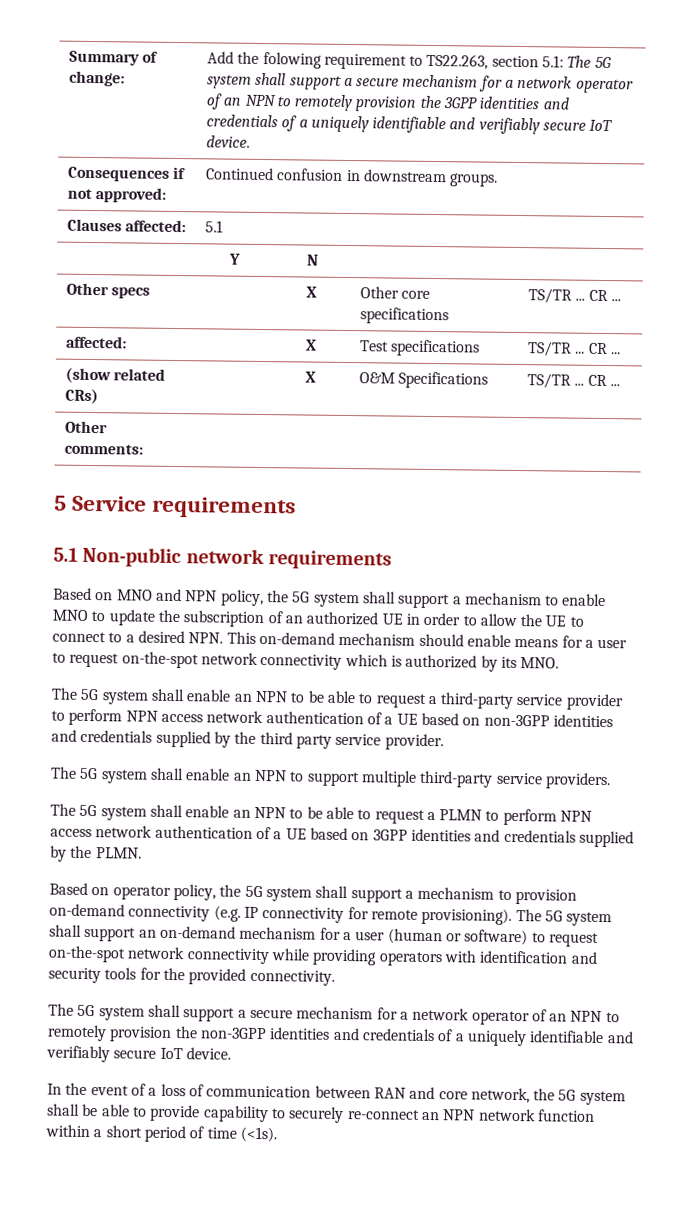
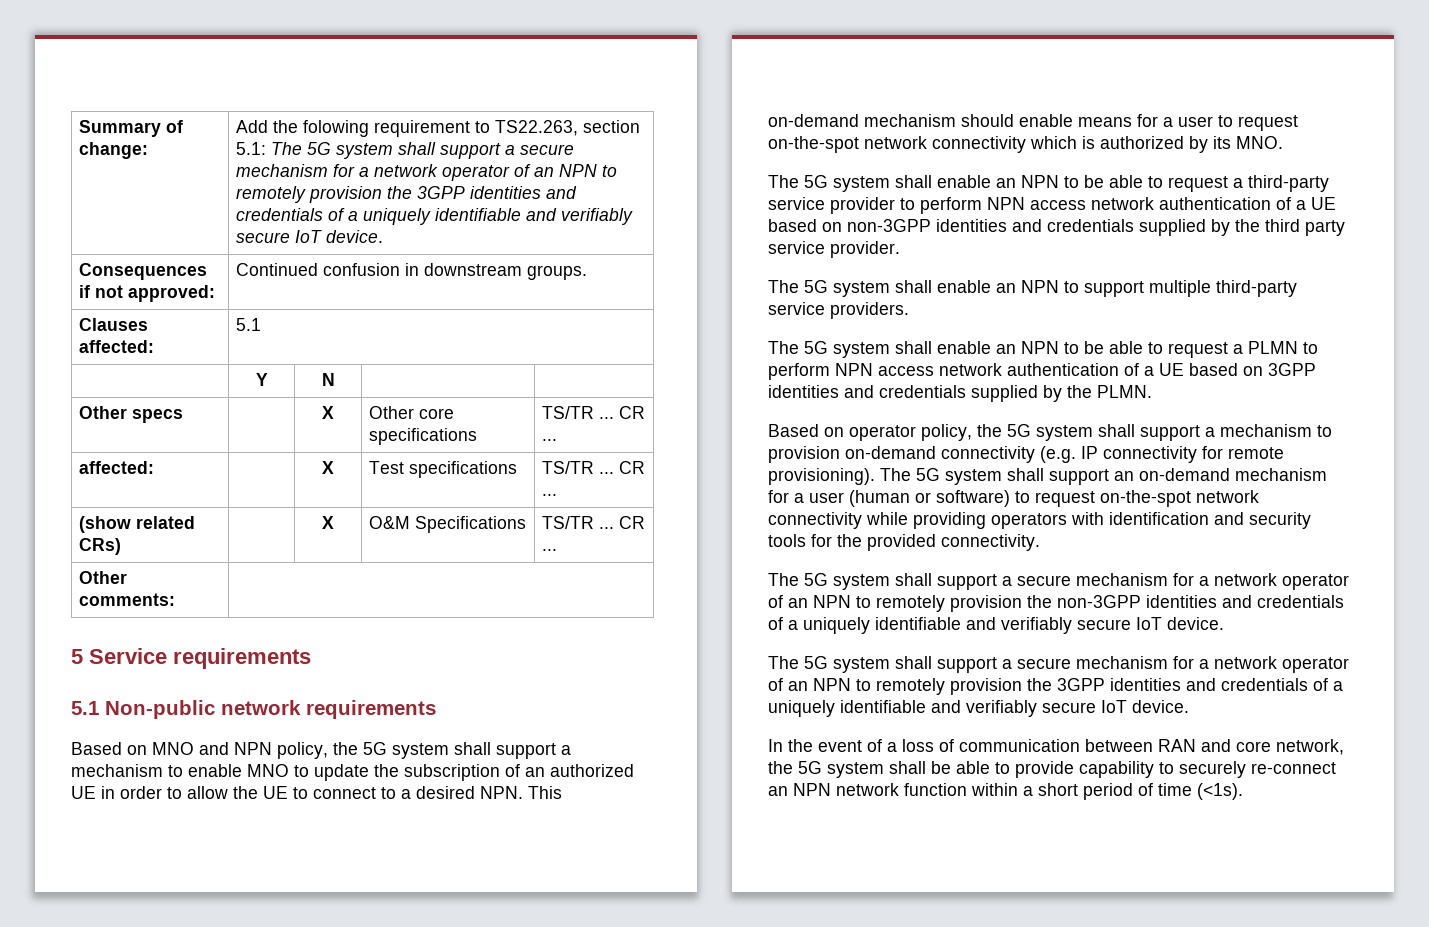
(231, 1053) none -> [768,656,1349,673] [768,678,1343,695] [768,700,1189,717] // The 5G system shall support a secure mechanism for a network operator of an NPN to remotely provision the 3GPP identities and credentials of a uniquely identifiable and verifiably secure IoT device.

